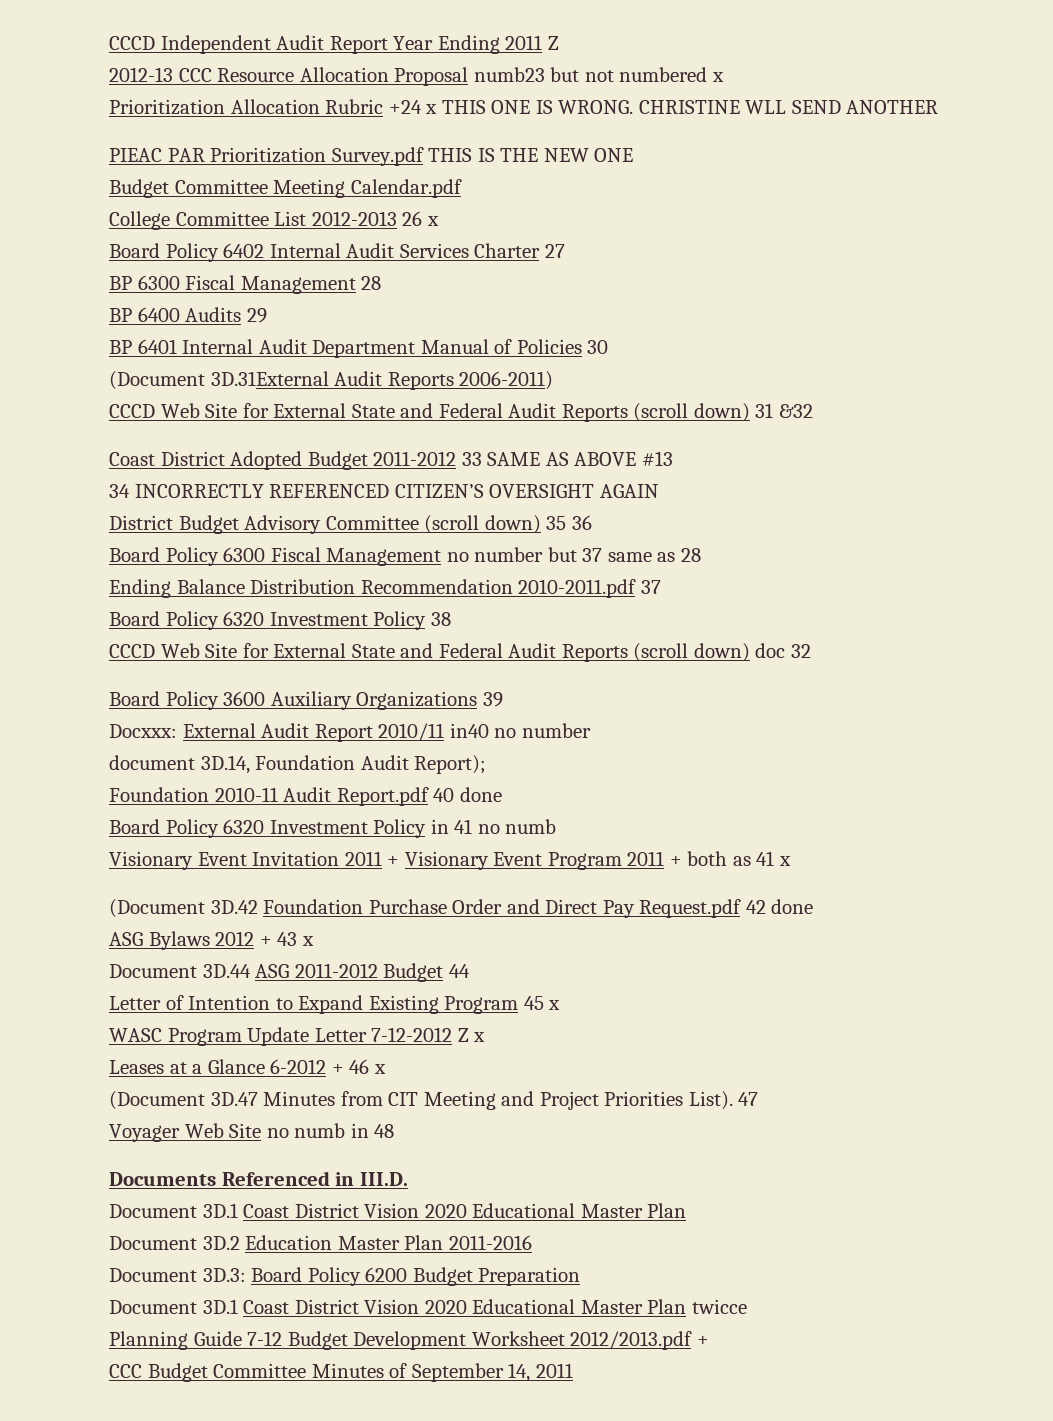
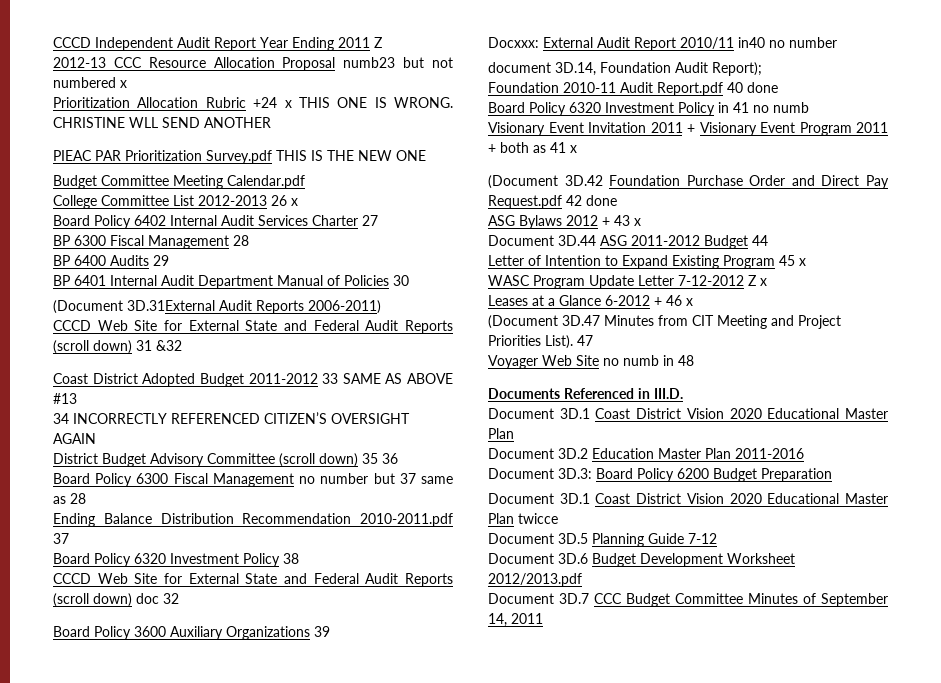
(747, 1306) none -> [488,533,588,544] Document 3D.5
(283, 1338) none -> [488,553,588,564] // Document 3D.6
[696,1336,709,1346] + // -> [488,593,589,604] // Document 3D.7

